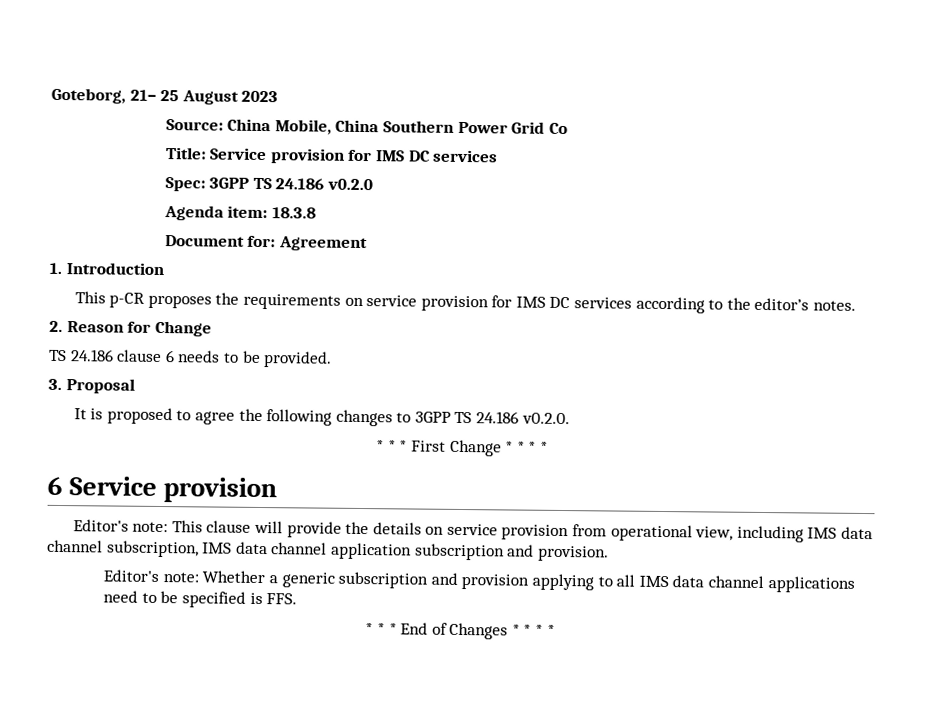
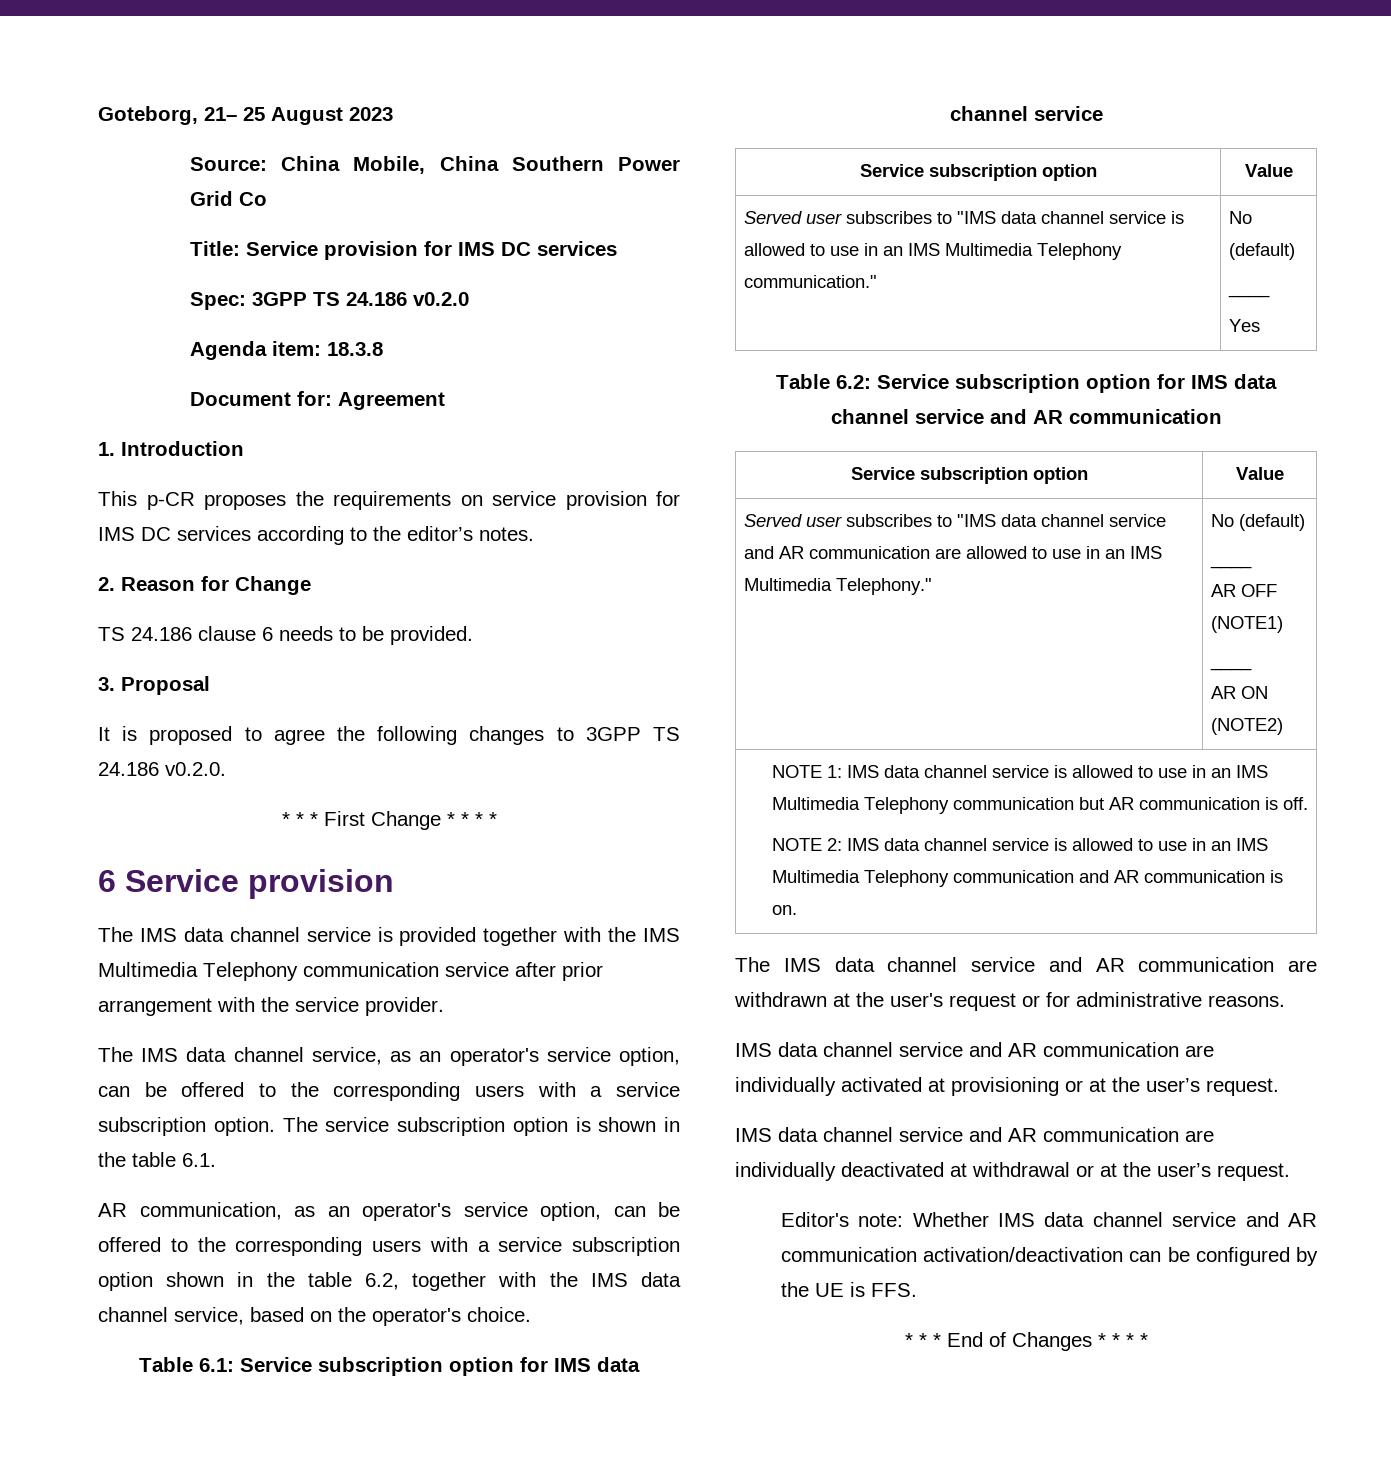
[72,519,874,543] [47,539,609,562] [103,569,855,593] [103,590,247,608] Editor's note: This clause will provide the details on service provision from operational view, including IMS data channel subscription, IMS data channel application subscription and provision. // Editor's note: Whether a generic subscription and provision applying to all IMS data channel applications need to be specified -> [98,927,680,946] [98,962,603,981] [98,997,444,1016] [98,1047,680,1066] [98,1082,680,1101] [98,1117,680,1136] [98,1152,216,1167] [98,1202,680,1221] [98,1237,680,1256] [98,1272,681,1291] [98,1307,531,1326] [139,1357,640,1376] [949,106,1103,121] [859,164,1097,181] [1244,164,1293,177] [744,211,1185,224] [744,243,1123,260] [744,275,878,288] [1229,211,1253,224] [1229,243,1296,260] [1228,294,1271,298] [1229,319,1261,332] [776,374,1277,393] [830,409,1222,424] [850,467,1088,484] [1235,467,1284,480] [744,514,1167,527] [744,546,1163,559] [744,578,933,595] [1211,514,1306,531] [1210,565,1253,569] [1211,584,1278,597] [1211,616,1284,633] [1210,667,1253,671] [1211,686,1269,699] [1211,718,1284,735] [771,765,1268,778] [771,797,1308,814] [771,838,1268,851] [771,870,1283,887] [771,905,797,915] [735,957,1317,972] [734,992,1285,1011] [735,1042,1214,1057] [735,1077,1279,1096] [735,1127,1214,1142] [735,1162,1290,1181] [780,1212,1317,1227] [780,1247,1318,1266] [780,1282,844,1297] The IMS data channel service is provided together with the IMS Multimedia Telephony communication service after prior arrangement with the service provider. // The IMS data channel service, as an operator's service option, can be offered to the corresponding users with a service subscription option. The service subscription option is shown in the table 6.1. // AR communication, as an operator's service option, can be offered to the corresponding users with a service subscription option shown in the table 6.2, together with the IMS data channel service, based on the operator's choice. // Table 6.1: Service subscription option for IMS data channel service // Service subscription option | Value // Served user subscribes to "IMS data channel service is allowed to use in an IMS Multimedia Telephony communication." | No (default) // ____ // Yes // Table 6.2: Service subscription option for IMS data channel service and AR communication // Service subscription option | Value // Served user subscribes to "IMS data channel service and AR communication are allowed to use in an IMS Multimedia Telephony." | No (default) // ____ // AR OFF (NOTE1) // ____ // AR ON (NOTE2) // NOTE 1: IMS data channel service is allowed to use in an IMS Multimedia Telephony communication but AR communication is off. // NOTE 2: IMS data channel service is allowed to use in an IMS Multimedia Telephony communication and AR communication is on. // The IMS data channel service and AR communication are withdrawn at the user's request or for administrative reasons. // IMS data channel service and AR communication are individually activated at provisioning or at the user’s request. // IMS data channel service and AR communication are individually deactivated at withdrawal or at the user’s request. // Editor's note: Whether IMS data channel service and AR communication activation/deactivation can be configured by the UE

